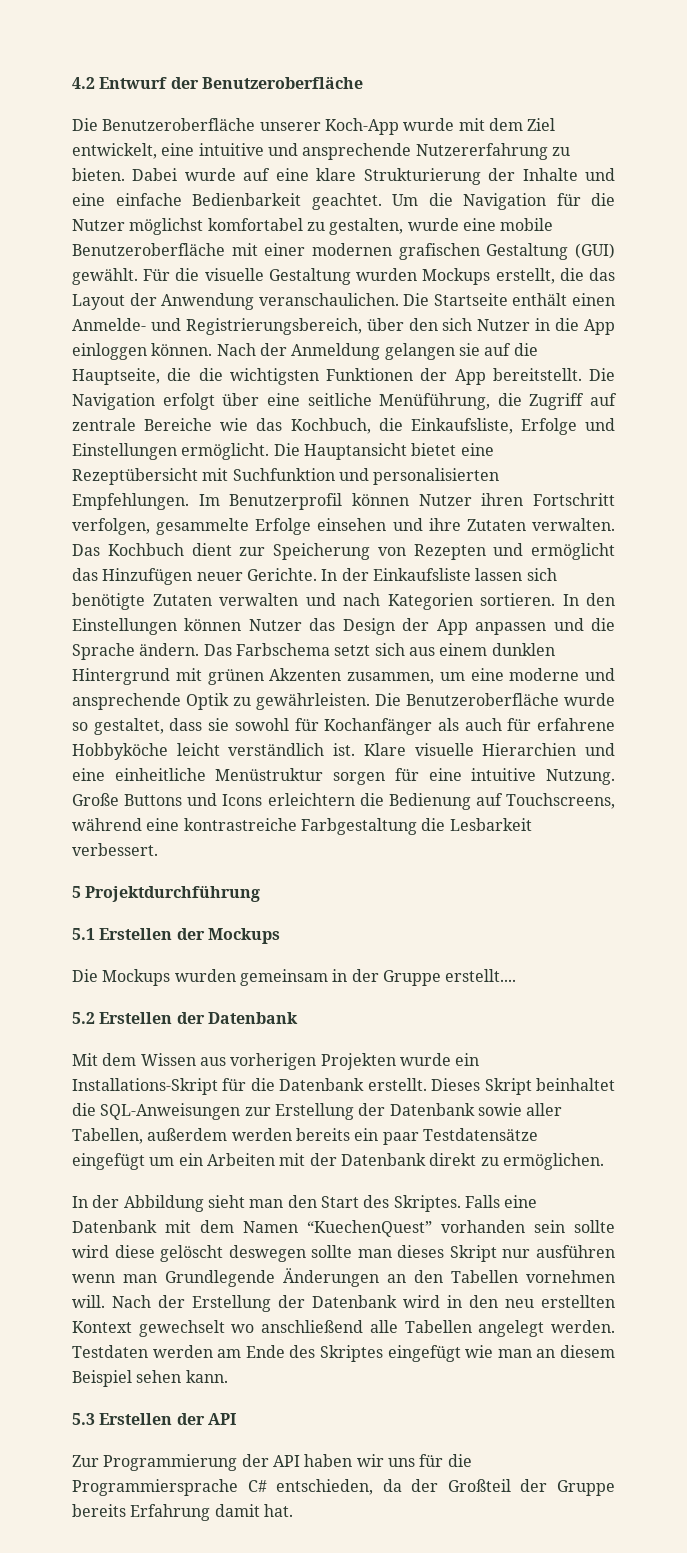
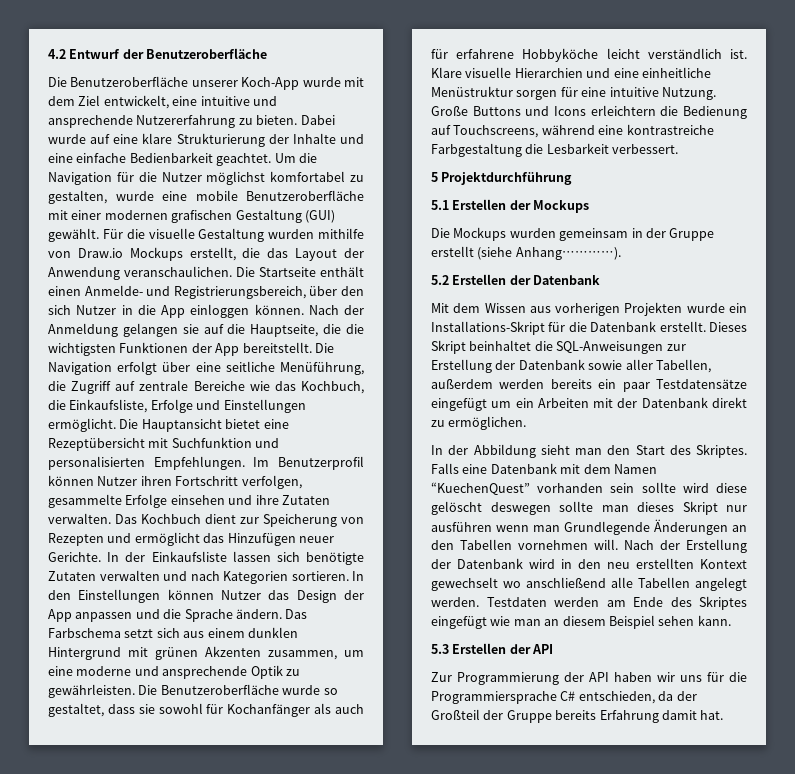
(418, 274) none -> [318,228,364,239] [48,248,123,258] mithilfe von Draw.io
[445,969,517,982] erstellt.... -> [431,246,621,260] erstellt (siehe Anhang…………).

